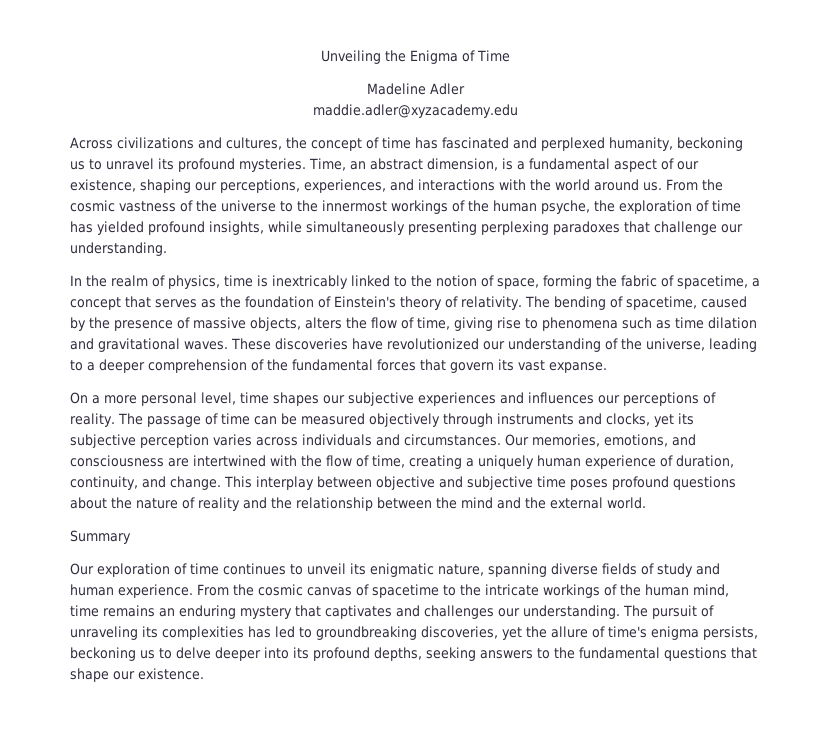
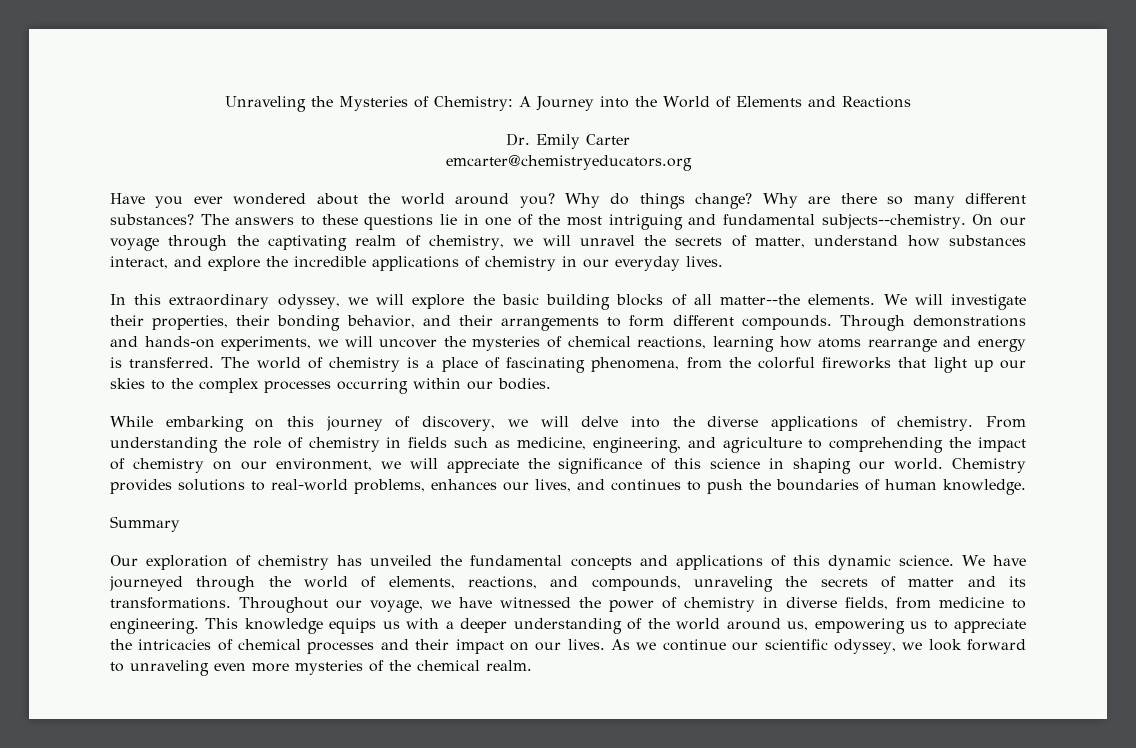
[320,50,510,64] [366,83,465,95] [312,104,518,118] [70,137,743,151] [70,158,699,172] [70,179,723,193] [70,200,741,214] [70,221,743,235] [70,242,167,256] [70,275,760,289] [70,296,747,310] [70,317,757,331] [70,338,757,352] [70,359,607,373] [70,392,716,406] [70,413,694,427] [70,434,696,448] [70,455,734,469] [70,476,736,490] [70,497,646,511] [70,530,131,544] [70,563,720,577] [70,584,729,598] [70,605,714,619] [70,626,758,640] [70,647,757,661] [70,668,204,682] Unveiling the Enigma of Time // Madeline Adler // maddie.adler@xyzacademy.edu // Across civilizations and cultures, the concept of time has fascinated and perplexed humanity, beckoning us to unravel its profound mysteries. Time, an abstract dimension, is a fundamental aspect of our existence, shaping our perceptions, experiences, and interactions with the world around us. From the cosmic vastness of the universe to the innermost workings of the human psyche, the exploration of time has yielded profound insights, while simultaneously presenting perplexing paradoxes that challenge our understanding. // In the realm of physics, time is inextricably linked to the notion of space, forming the fabric of spacetime, a concept that serves as the foundation of Einstein's theory of relativity. The bending of spacetime, caused by the presence of massive objects, alters the flow of time, giving rise to phenomena such as time dilation and gravitational waves. These discoveries have revolutionized our understanding of the universe, leading to a deeper comprehension of the fundamental forces that govern its vast expanse. // On a more personal level, time shapes our subjective experiences and influences our perceptions of reality. The passage of time can be measured objectively through instruments and clocks, yet its subjective perception varies across individuals and circumstances. Our memories, emotions, and consciousness are intertwined with the flow of time, creating a uniquely human experience of duration, continuity, and change. This interplay between objective and subjective time poses profound questions about the nature of reality and the relationship between the mind and the external world. // Summary // Our exploration of time continues to unveil its enigmatic nature, spanning diverse fields of study and human experience. From the cosmic canvas of spacetime to the intricate workings of the human mind, time remains an enduring mystery that captivates and challenges our understanding. The pursuit of unraveling its complexities has led to groundbreaking discoveries, yet the allure of time's enigma persists, beckoning us to delve deeper into its profound depths, seeking answers to the fundamental questions that shape our existence. -> [225,96,911,112] [506,133,630,149] [445,155,692,171] [110,193,1027,209] [110,214,1026,230] [110,235,1026,251] [110,256,723,271] [110,294,1027,310] [110,315,1026,331] [110,336,1026,352] [110,357,1026,373] [110,378,551,394] [110,416,1026,432] [110,437,1026,453] [110,458,1027,474] [110,479,1026,495] [110,516,180,532] [110,555,1026,570] [109,576,1027,592] [110,597,1026,613] [110,618,1027,634] [110,639,1026,654] [110,660,532,676] Unraveling the Mysteries of Chemistry: A Journey into the World of Elements and Reactions // Dr. Emily Carter // emcarter@chemistryeducators.org // Have you ever wondered about the world around you? Why do things change? Why are there so many different substances? The answers to these questions lie in one of the most intriguing and fundamental subjects--chemistry. On our voyage through the captivating realm of chemistry, we will unravel the secrets of matter, understand how substances interact, and explore the incredible applications of chemistry in our everyday lives. // In this extraordinary odyssey, we will explore the basic building blocks of all matter--the elements. We will investigate their properties, their bonding behavior, and their arrangements to form different compounds. Through demonstrations and hands-on experiments, we will uncover the mysteries of chemical reactions, learning how atoms rearrange and energy is transferred. The world of chemistry is a place of fascinating phenomena, from the colorful fireworks that light up our skies to the complex processes occurring within our bodies. // While embarking on this journey of discovery, we will delve into the diverse applications of chemistry. From understanding the role of chemistry in fields such as medicine, engineering, and agriculture to comprehending the impact of chemistry on our environment, we will appreciate the significance of this science in shaping our world. Chemistry provides solutions to real-world problems, enhances our lives, and continues to push the boundaries of human knowledge. // Summary // Our exploration of chemistry has unveiled the fundamental concepts and applications of this dynamic science. We have journeyed through the world of elements, reactions, and compounds, unraveling the secrets of matter and its transformations. Throughout our voyage, we have witnessed the power of chemistry in diverse fields, from medicine to engineering. This knowledge equips us with a deeper understanding of the world around us, empowering us to appreciate the intricacies of chemical processes and their impact on our lives. As we continue our scientific odyssey, we look forward to unraveling even more mysteries of the chemical realm.

